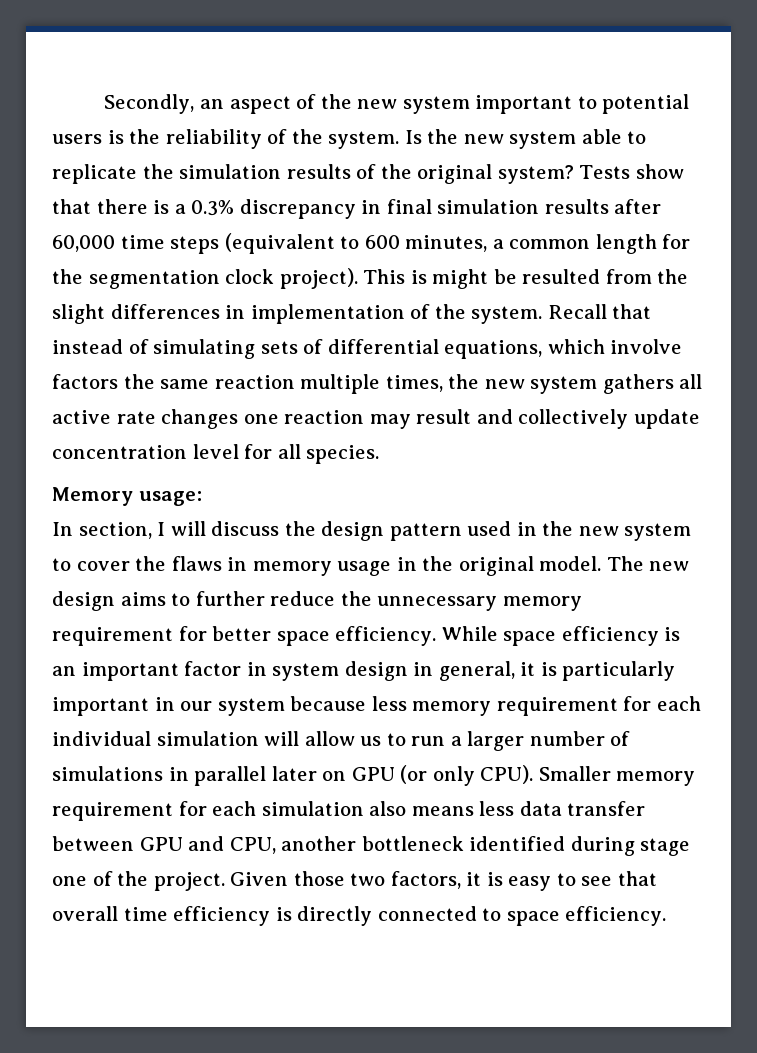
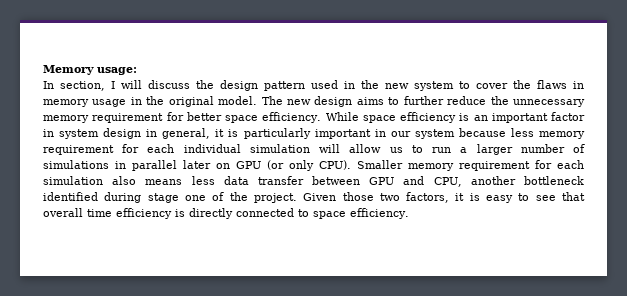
[104,94,690,114] [52,129,647,149] [52,164,684,184] [52,199,662,219] [52,233,691,254] [52,268,689,289] [52,304,652,324] [52,339,683,359] [52,374,703,394] [52,409,700,429] [52,444,380,464] Secondly, an aspect of the new system important to potential users is the reliability of the system. Is the new system able to replicate the simulation results of the original system? Tests show that there is a 0.3% discrepancy in final simulation results after 60,000 time steps (equivalent to 600 minutes, a common length for the segmentation clock project). This is might be resulted from the slight differences in implementation of the system. Recall that instead of simulating sets of differential equations, which involve factors the same reaction multiple times, the new system gathers all active rate changes one reaction may result and collectively update concentration level for all species. // -> (43, 70) none

